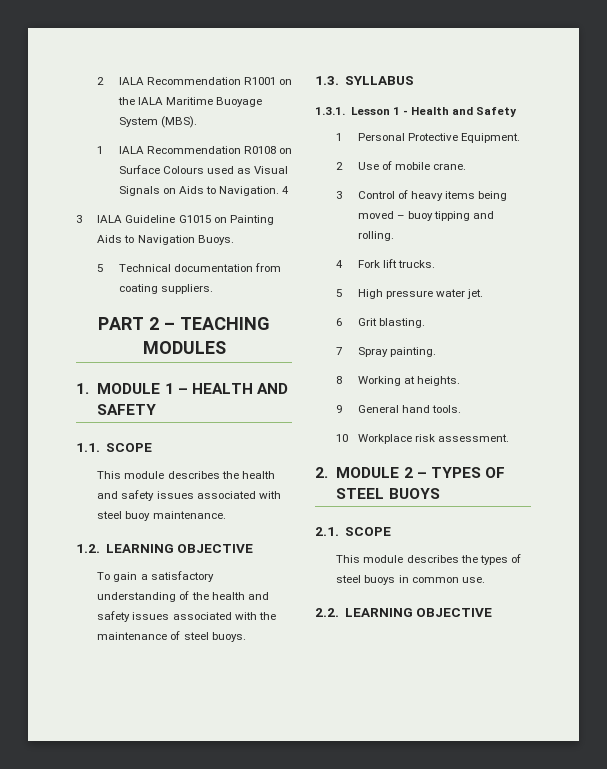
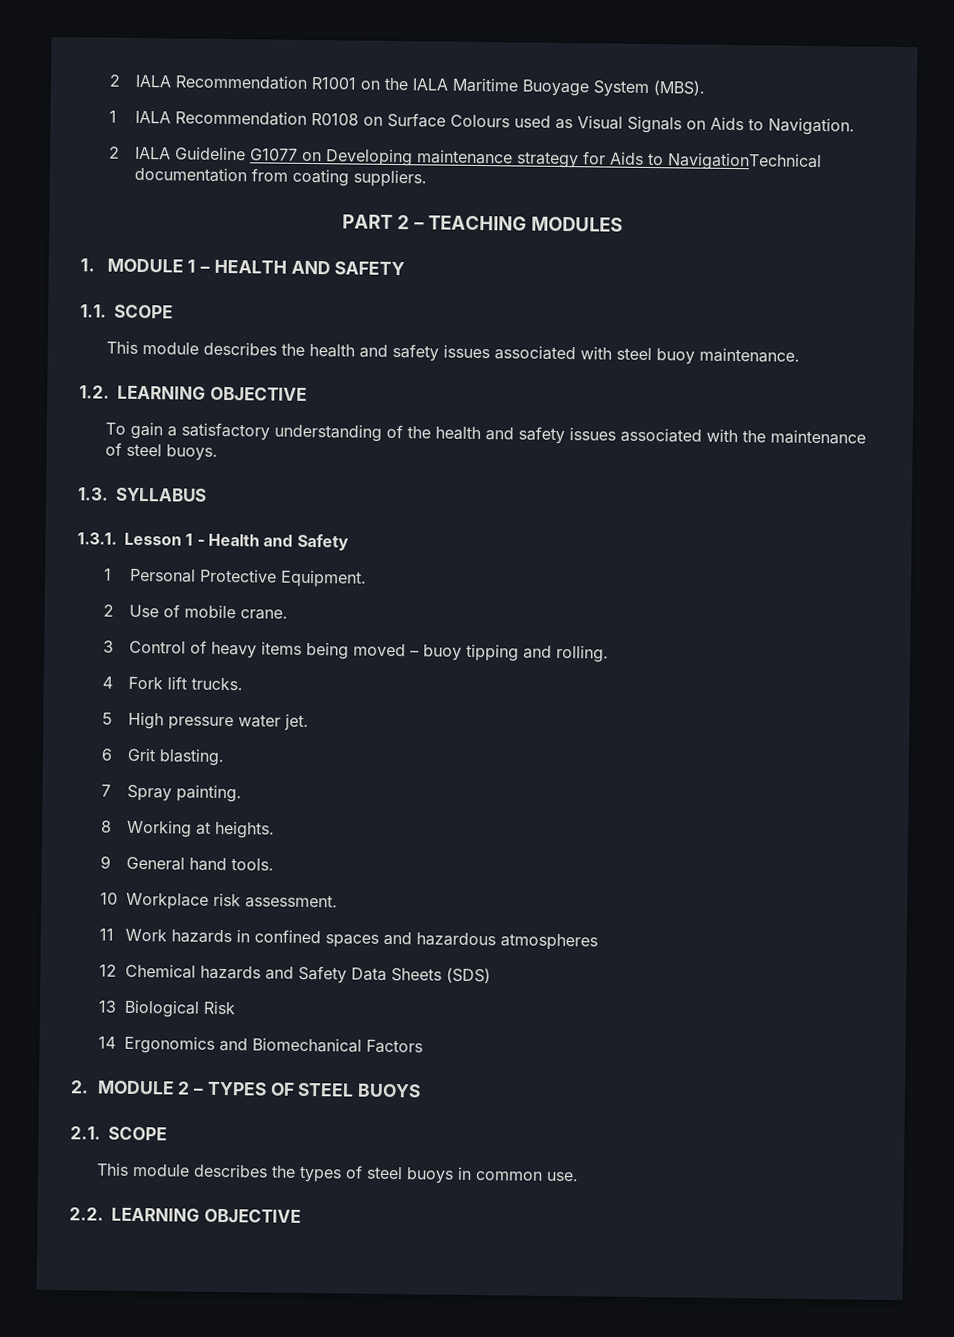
[282,186,290,194] [76,215,274,225] [97,235,234,245] [97,264,171,272] 4 // 3 IALA Guideline G1015 on Painting Aids to Navigation Buoys. // 5 Technical -> [108,146,823,172] // 2 IALA Guideline G1077 on Developing maintenance strategy for Aids to NavigationTechnical
(509, 438) none -> [98,928,599,951] [98,963,492,984] [97,999,237,1018] [97,1035,424,1054] // 11 Work hazards in confined spaces and hazardous atmospheres // 12 Chemical hazards and Safety Data Sheets (SDS) // 13 Biological Risk // 14 Ergonomics and Biomechanical Factors

